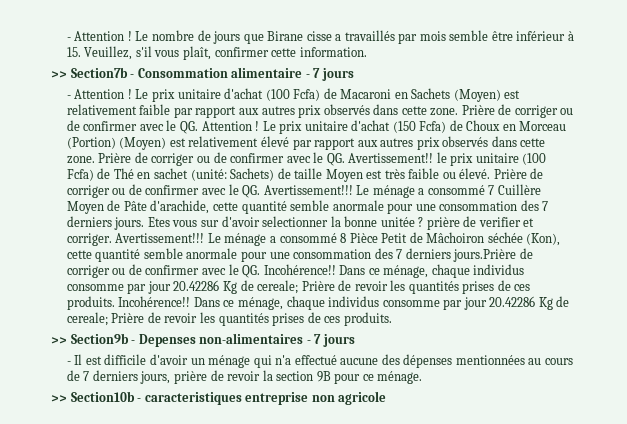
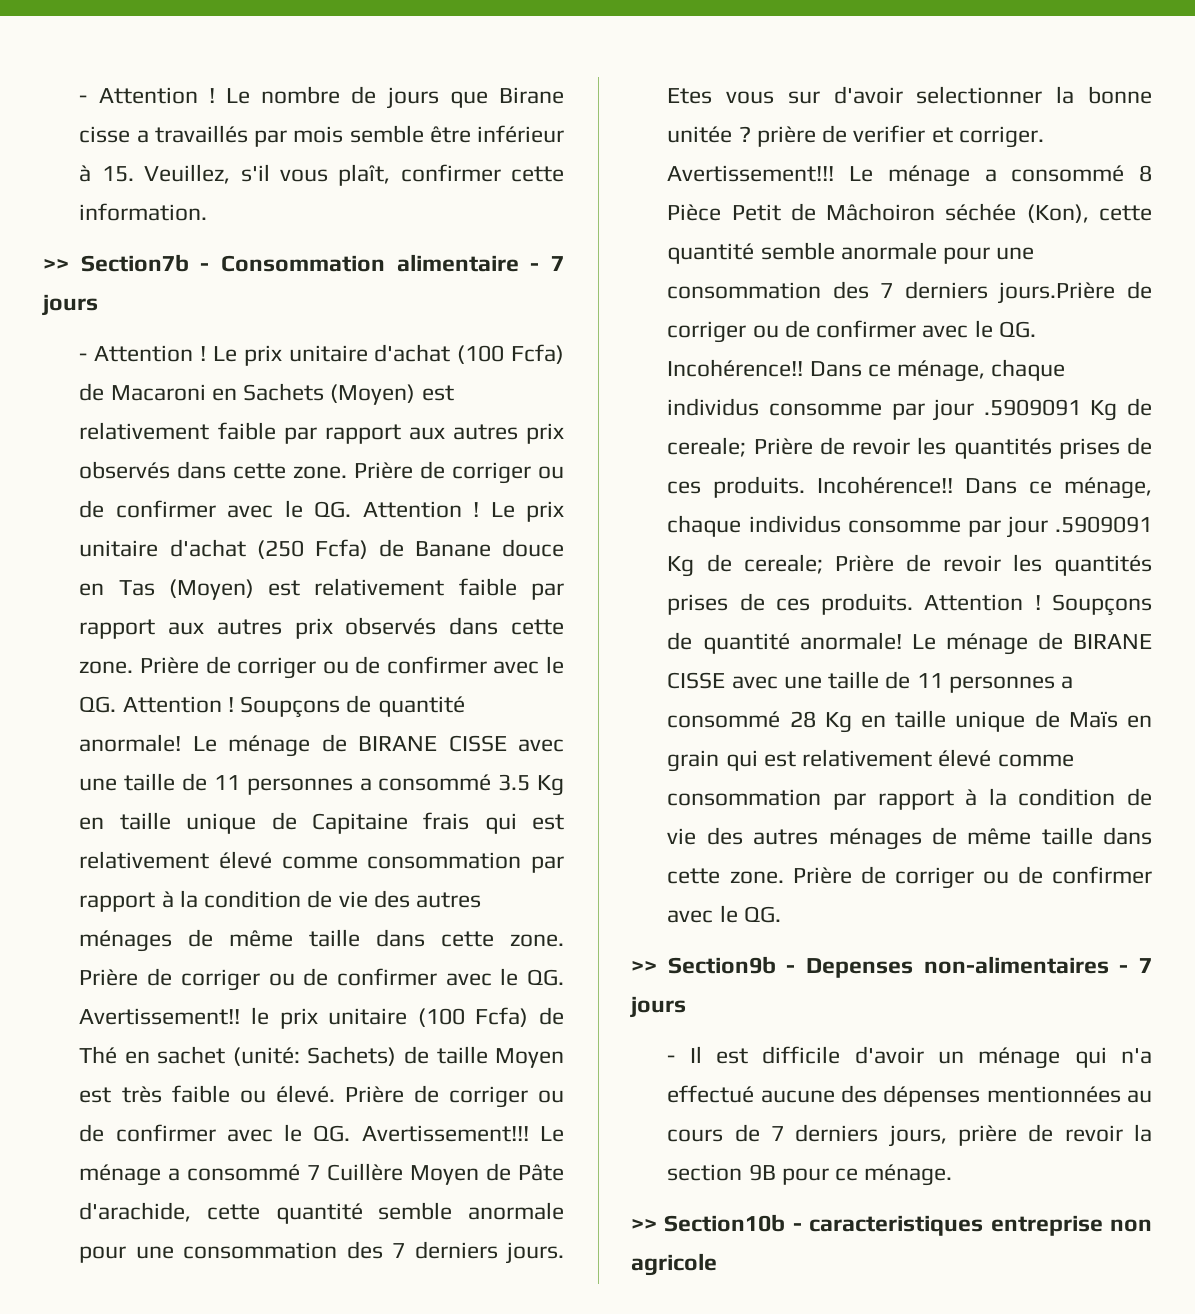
[392,120,567,133] [66,136,289,150] (150 Fcfa) de Choux en Morceau (Portion) (Moyen) est relativement élevé -> [256,539,564,559] [79,578,517,600] (250 Fcfa) de Banane douce en Tas (Moyen) est relativement faible
(345, 159) none -> [122,695,465,718] [79,734,564,757] [79,773,564,796] [79,812,564,834] [79,851,564,873] [79,890,481,912] [79,929,564,952] [79,968,564,991] Attention ! Soupçons de quantité anormale! Le ménage de BIRANE CISSE avec une taille de 11 personnes a consommé 3.5 Kg en taille unique de Capitaine frais qui est relativement élevé comme consommation par rapport à la condition de vie des autres ménages de même taille dans cette zone. Prière de corriger ou de confirmer avec le QG.
[173,280,220,291] 20.42286 -> [983,399,1081,416] .5909091
[489,296,536,307] 20.42286 -> [1055,516,1152,533] .5909091
(392, 319) none -> [924,594,1152,616] [667,632,1152,655] [667,671,1073,693] [667,710,1152,733] [667,749,1074,772] [667,788,1152,810] [667,827,1152,850] [667,866,1152,889] [667,905,781,923] Attention ! Soupçons de quantité anormale! Le ménage de BIRANE CISSE avec une taille de 11 personnes a consommé 28 Kg en taille unique de Maïs en grain qui est relativement élevé comme consommation par rapport à la condition de vie des autres ménages de même taille dans cette zone. Prière de corriger ou de confirmer avec le QG.

